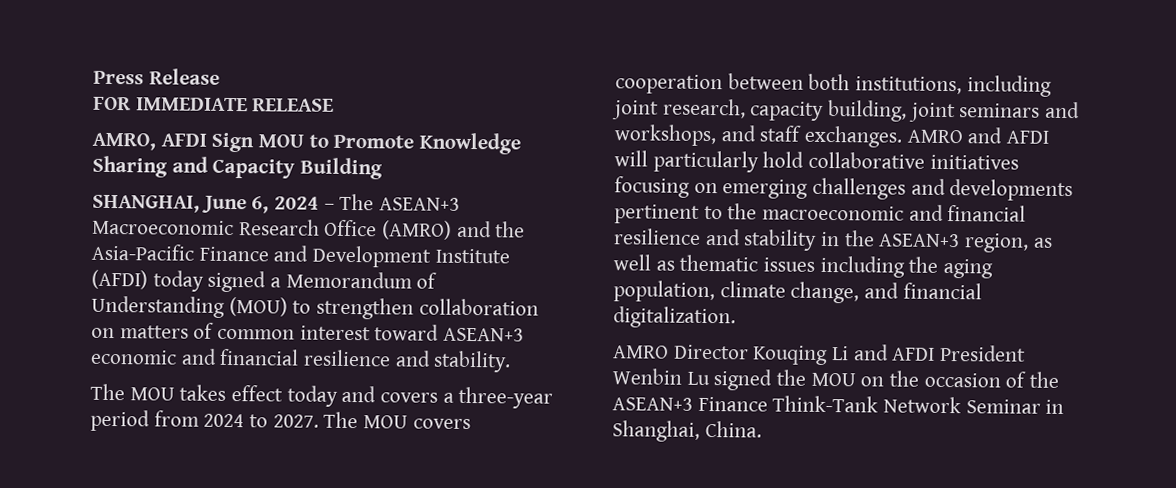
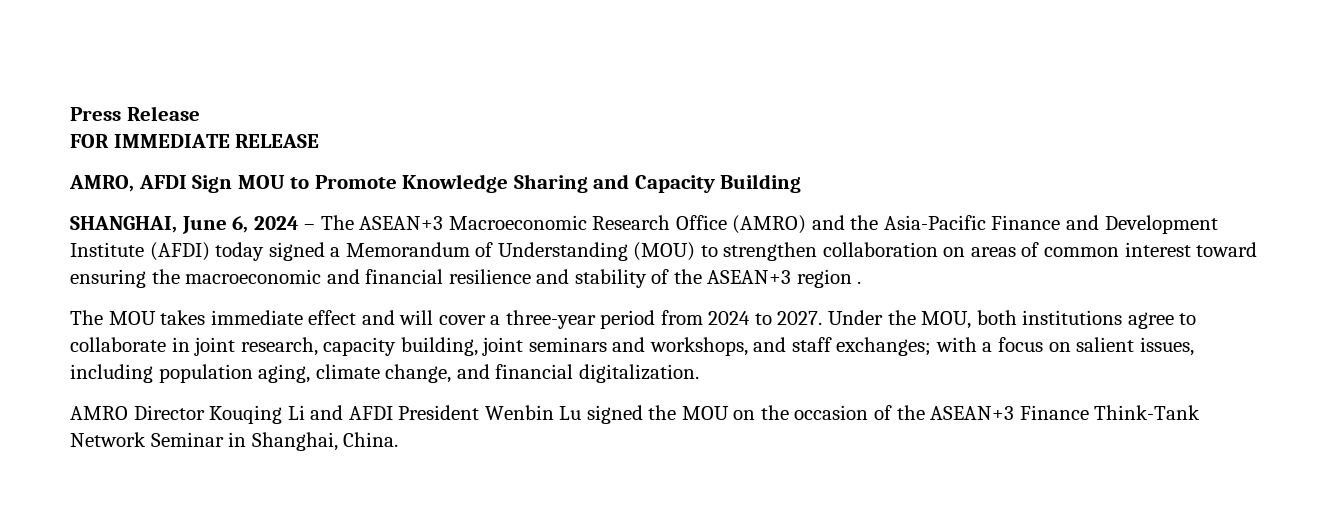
[119,325,189,339] matters -> [970,247,1016,257] areas
[443,327,525,342] [90,348,512,373] [90,383,439,407] ASEAN+3 economic and financial resilience and stability. // The MOU takes effect today and covers -> [70,269,862,288] [70,310,486,325] ensuring the macroeconomic and financial resilience and stability of the ASEAN+3 region . // The MOU takes immediate effect and will cover
[323,411,471,430] [615,73,1052,97] The MOU covers cooperation between both institutions, including -> [828,310,1197,329] [70,337,190,352] Under the MOU, both institutions agree to collaborate in
[804,125,1050,148] [614,150,1019,173] [614,176,1074,202] [614,203,1027,224] [613,228,1053,253] [613,254,994,279] [613,280,715,303] exchanges. AMRO and AFDI will particularly hold collaborative initiatives focusing on emerging challenges and developments pertinent to the macroeconomic and financial resilience and stability in the ASEAN+3 region, as well as thematic issues including the aging population, -> [836,337,1194,356] [70,364,311,383] exchanges; with a focus on salient issues, including population aging,

